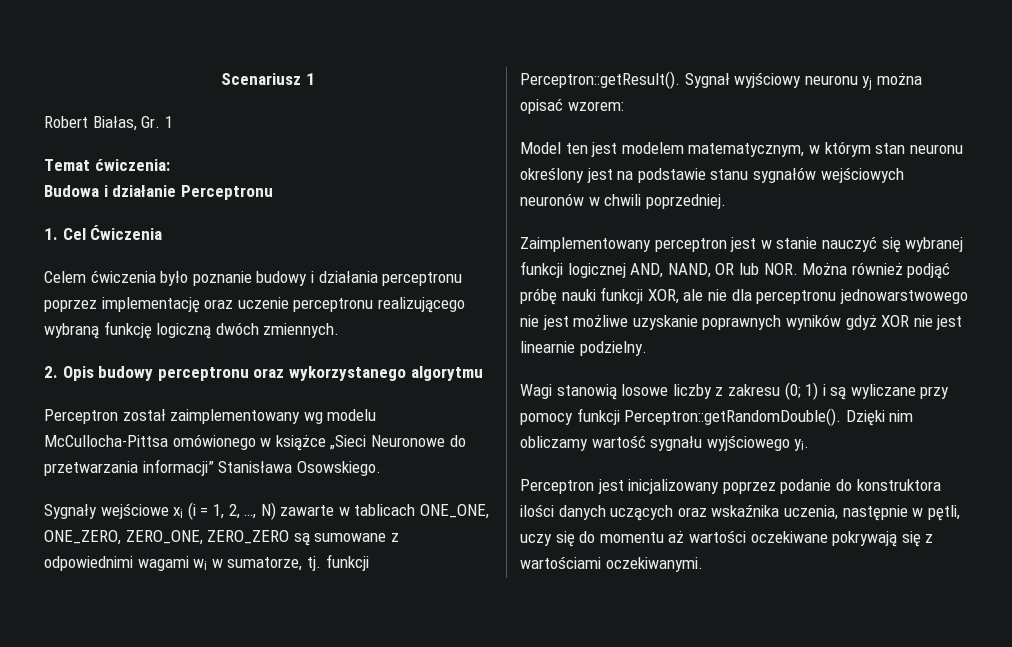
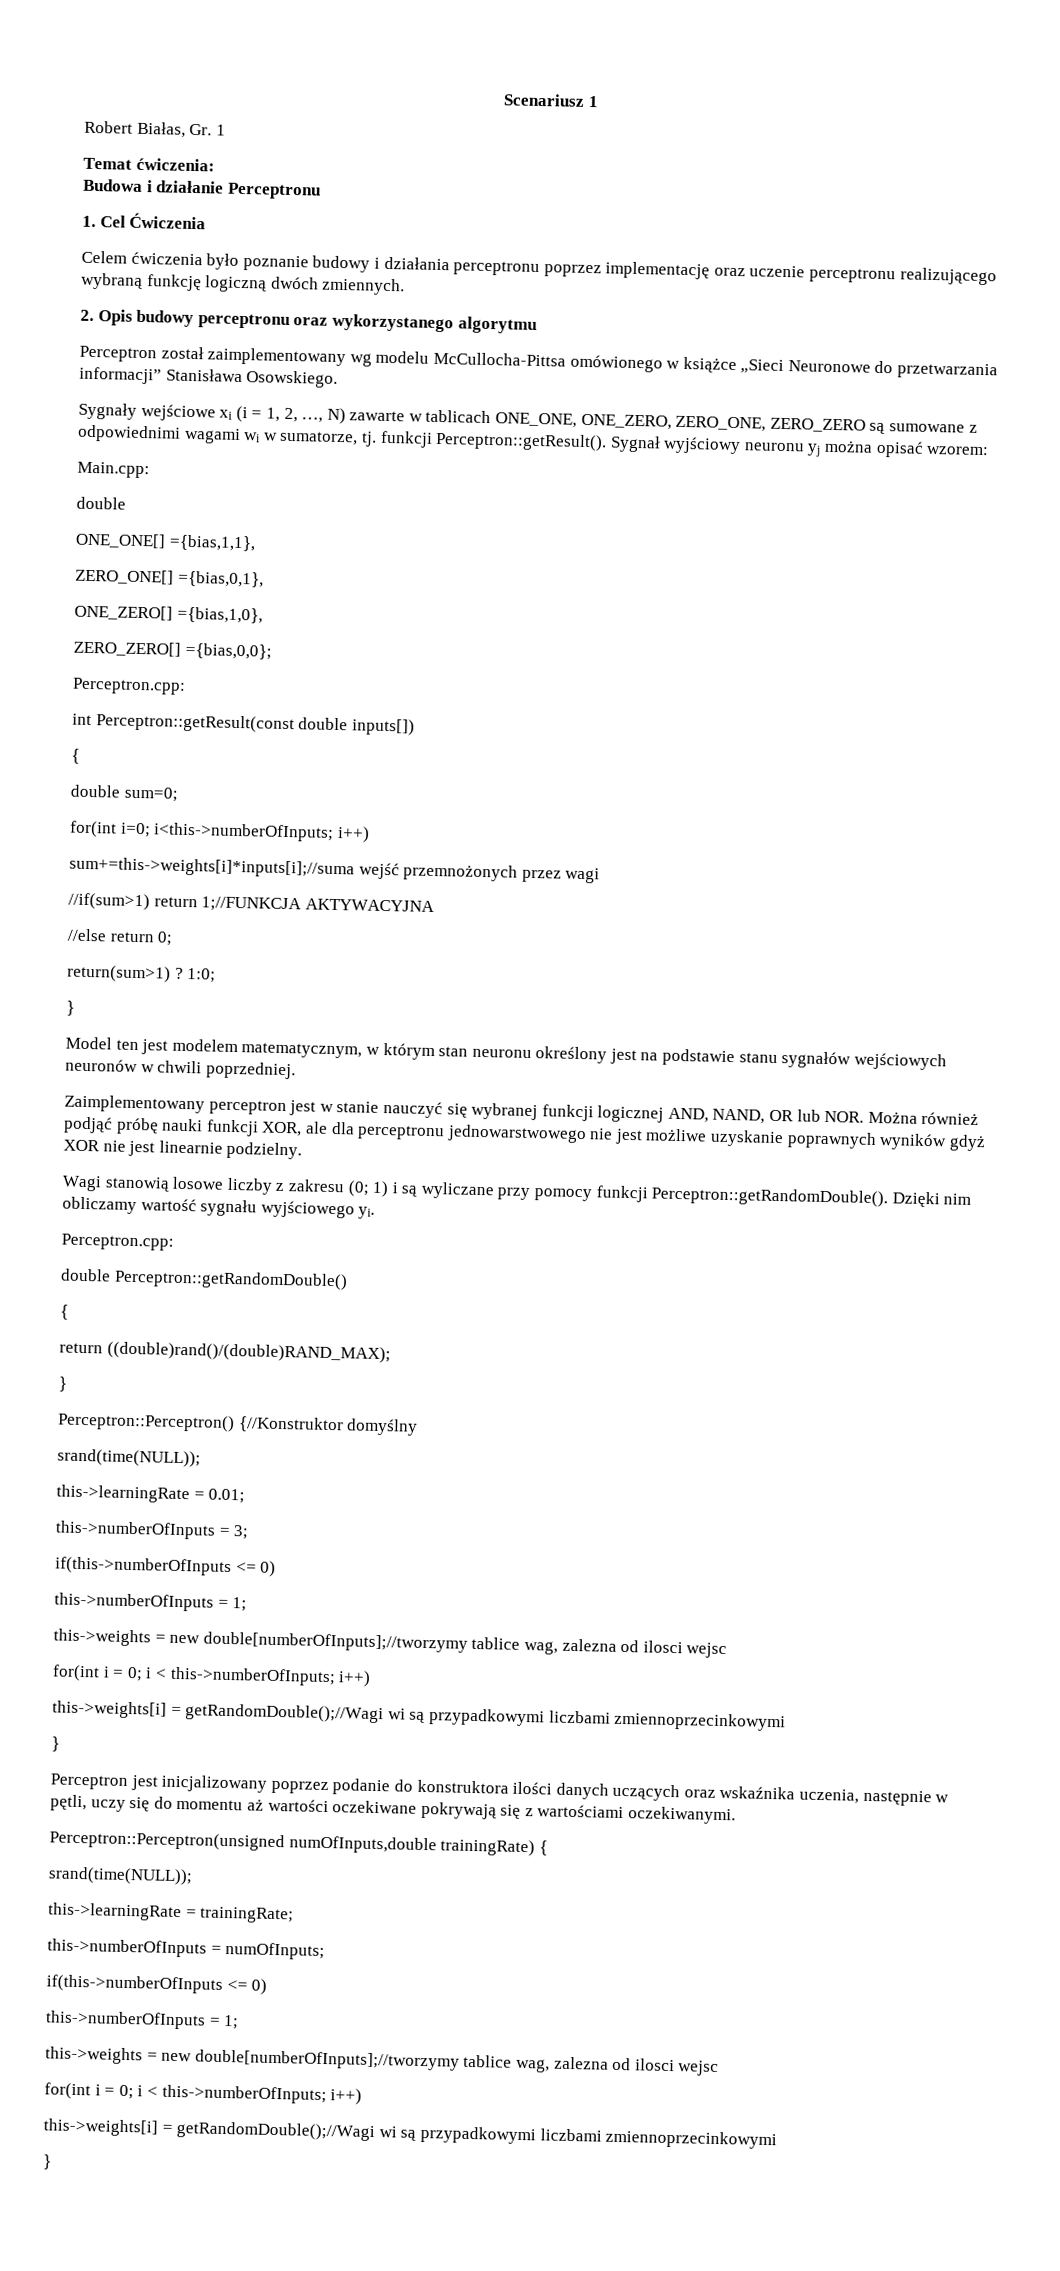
(624, 106) none -> [77,461,150,479] [76,496,126,510] [75,532,256,552] [75,568,264,588] [74,604,263,624] [73,640,272,660] [72,677,186,695] [72,713,415,736] [71,748,80,764] [70,784,178,802] [69,820,370,843] [69,856,601,884] [68,892,435,913] [67,928,174,946] [67,964,217,983] [66,1000,75,1016] // Main.cpp: // double // ONE_ONE[] ={bias,1,1}, // ZERO_ONE[] ={bias,0,1}, // ONE_ZERO[] ={bias,1,0}, // ZERO_ZERO[] ={bias,0,0}; // Perceptron.cpp: // int Perceptron::getResult(const double inputs[]) // { // double sum=0; // for(int i=0; i<this->numberOfInputs; i++) // sum+=this->weights[i]*inputs[i];//suma wejść przemnożonych przez wagi // //if(sum>1) return 1;//FUNKCJA AKTYWACYJNA // //else return 0; // return(sum>1) ? 1:0; // }
[707,289,727,301] nie -> (328, 1127) none
(810, 445) none -> [61,1233,174,1251] [60,1268,348,1291] [60,1304,69,1320] [59,1341,391,1364] [58,1376,68,1392] [57,1412,419,1436] [57,1448,201,1468] [56,1484,246,1504] [55,1520,250,1540] [55,1556,277,1577] [54,1592,248,1612] [53,1628,728,1659] [52,1664,372,1687] [52,1700,787,1732] [51,1736,60,1752] // Perceptron.cpp: // double Perceptron::getRandomDouble() // { // return ((double)rand()/(double)RAND_MAX); // } // Perceptron::Perceptron() {//Konstruktor domyślny // srand(time(NULL)); // this->learningRate = 0.01; // this->numberOfInputs = 3; // if(this->numberOfInputs <= 0) // this->numberOfInputs = 1; // this->weights = new double[numberOfInputs];//tworzymy tablice wag, zalezna od ilosci wejsc // for(int i = 0; i < this->numberOfInputs; i++) // this->weights[i] = getRandomDouble();//Wagi wi są przypadkowymi liczbami zmiennoprzecinkowymi // }
(703, 564) none -> [49,1830,548,1857] [48,1866,193,1886] [48,1902,295,1924] [47,1938,326,1961] [46,1974,268,1995] [45,2010,240,2030] [45,2046,720,2077] [44,2082,363,2105] [43,2118,778,2150] [42,2154,52,2170] // Perceptron::Perceptron(unsigned numOfInputs,double trainingRate) { // srand(time(NULL)); // this->learningRate = trainingRate; // this->numberOfInputs = numOfInputs; // if(this->numberOfInputs <= 0) // this->numberOfInputs = 1; // this->weights = new double[numberOfInputs];//tworzymy tablice wag, zalezna od ilosci wejsc // for(int i = 0; i < this->numberOfInputs; i++) // this->weights[i] = getRandomDouble();//Wagi wi są przypadkowymi liczbami zmiennoprzecinkowymi // }

